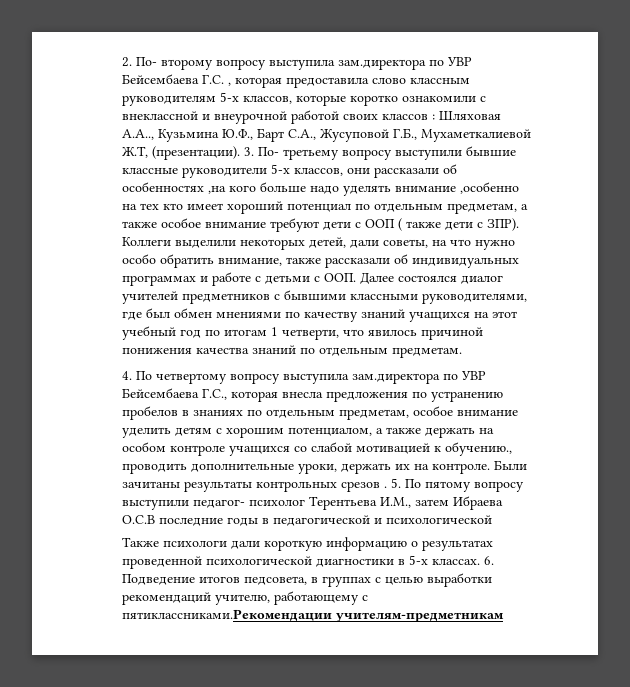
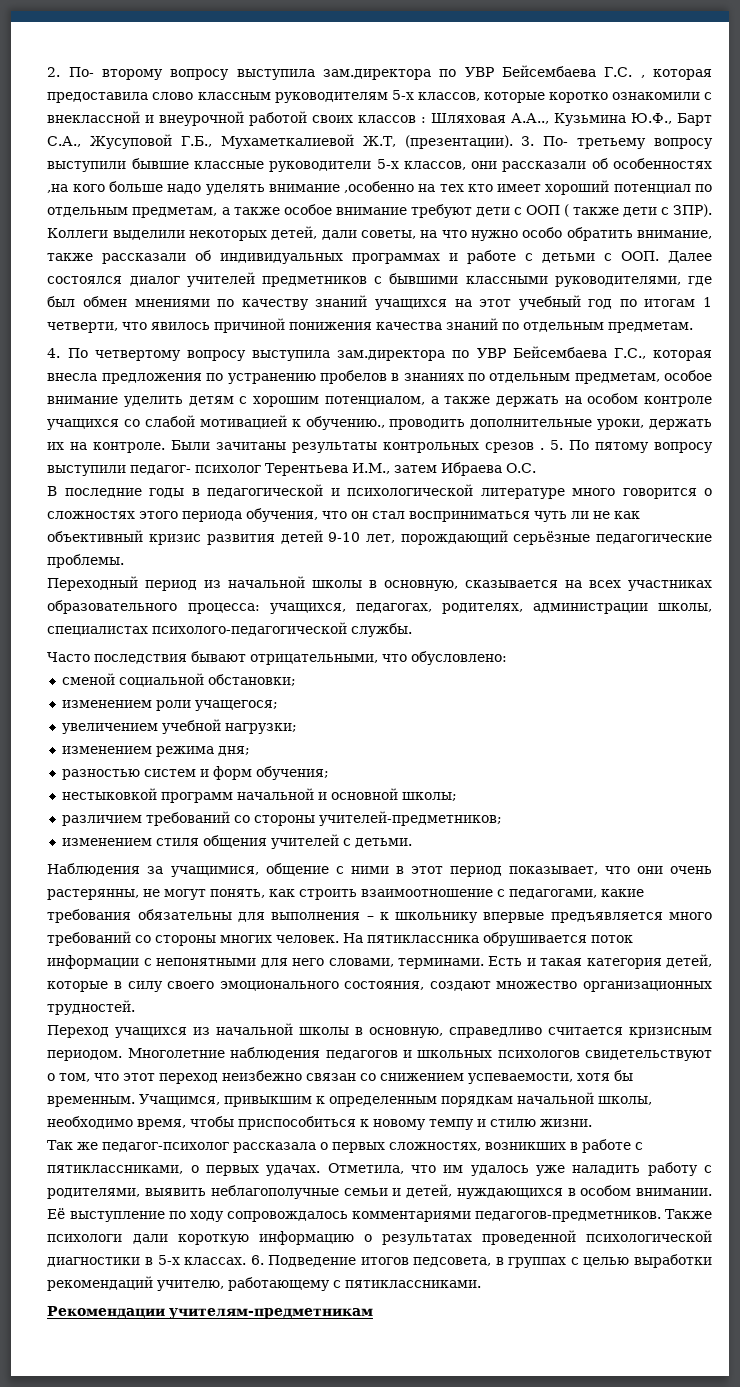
[122,515,156,524] О.С.В -> [506,463,537,473] [47,486,58,496] О.С. // В
(493, 519) // -> [480,488,712,499] [47,508,641,522] [47,530,712,545] [47,554,125,568] [47,576,712,591] [47,600,712,614] [47,622,413,637] [47,651,508,665] [62,673,297,687] [62,700,279,711] [62,719,298,734] [62,746,251,757] [62,766,330,780] [62,788,458,803] [62,811,503,826] [62,834,413,849] [47,863,713,877] [47,889,645,900] [47,909,712,923] [47,931,634,946] [47,954,712,969] [47,981,712,992] [47,1000,136,1015] [47,1023,712,1038] [47,1047,712,1061] [47,1070,634,1084] [47,1092,653,1107] [47,1116,593,1130] [47,1139,644,1153] [47,1162,712,1176] [47,1184,713,1199] [47,1208,661,1222] литературе много говорится о сложностях этого периода обучения, что он стал восприниматься чуть ли не как объективный кризис развития детей 9-10 лет, порождающий серьёзные педагогические проблемы. // Переходный период из начальной школы в основную, сказывается на всех участниках образовательного процесса: учащихся, педагогах, родителях, администрации школы, специалистах психолого-педагогической службы. // Часто последствия бывают отрицательными, что обусловлено: // сменой социальной обстановки; // изменением роли учащегося; // увеличением учебной нагрузки; // изменением режима дня; // разностью систем и форм обучения; // нестыковкой программ начальной и основной школы; // различием требований со стороны учителей-предметников; // изменением стиля общения учителей с детьми. // Наблюдения за учащимися, общение с ними в этот период показывает, что они очень растерянны, не могут понять, как строить взаимоотношение с педагогами, какие требования обязательны для выполнения – к школьнику впервые предъявляется много требований со стороны многих человек. На пятиклассника обрушивается поток информации с непонятными для него словами, терминами. Есть и такая категория детей, которые в силу своего эмоционального состояния, создают множество организационных трудностей. // Переход учащихся из начальной школы в основную, справедливо считается кризисным периодом. Многолетние наблюдения педагогов и школьных психологов свидетельствуют о том, что этот переход неизбежно связан со снижением успеваемости, хотя бы временным. Учащимся, привыкшим к определенным порядкам начальной школы, необходимо время, чтобы приспособиться к новому темпу и стилю жизни. // Так же педагог-психолог рассказала о первых сложностях, возникших в работе с пятиклассниками, о первых удачах. Отметила, что им удалось уже наладить работу с родителями, выявить неблагополучные семьи и детей, нуждающихся в особом внимании. Её выступление по ходу сопровождалось комментариями педагогов-предметников.
[122,609,333,622] пятиклассниками.Рекомендации -> [345,1280,482,1288] [47,1306,166,1318] пятиклассниками. // Рекомендации

